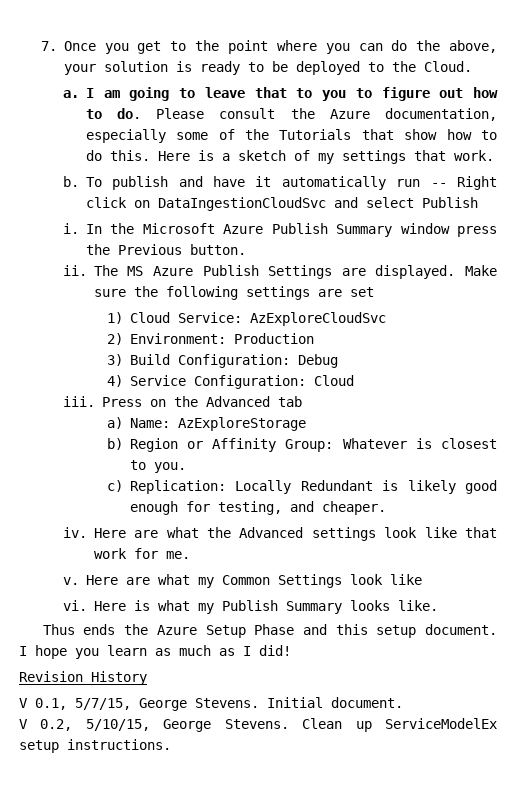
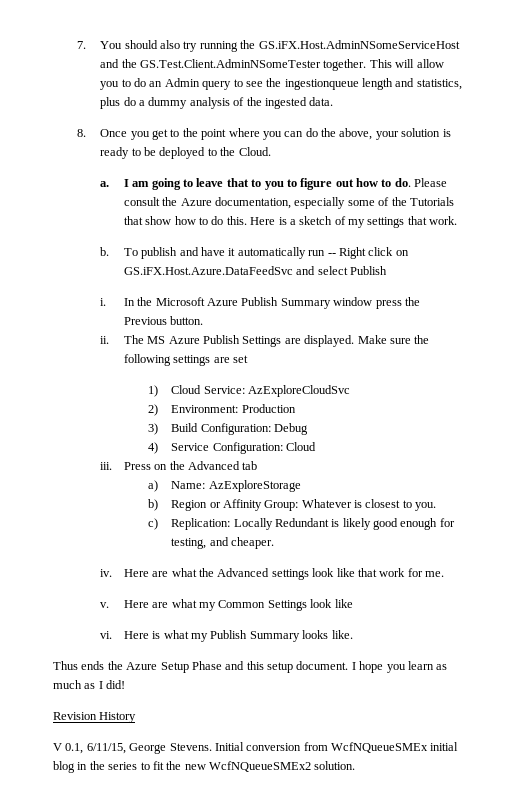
(58, 46) none -> [100,40,460,52] [100,59,444,71] [100,78,462,90] [100,97,334,109] [76,129,86,137] You should also try running the GS.iFX.Host.AdminNSomeServiceHost and the GS.Test.Client.AdminNSomeTester together. This will allow you to do an Admin query to see the ingestionqueue length and statistics, plus do a dummy analysis of the ingested data. // 8.
[157,197,326,211] DataIngestionCloudSvc -> [123,266,293,275] GS.iFX.Host.Azure.DataFeedSvc
[75,698,131,710] 5/7/15, -> [86,743,126,754] 6/11/15,
[331,697,403,708] [19,718,497,732] [19,739,171,753] document. // V 0.2, 5/10/15, George Stevens. Clean up ServiceModelEx setup instructions. -> [246,742,459,753] [53,761,356,773] conversion from WcfNQueueSMEx initial blog in the series to fit the new WcfNQueueSMEx2 solution.

